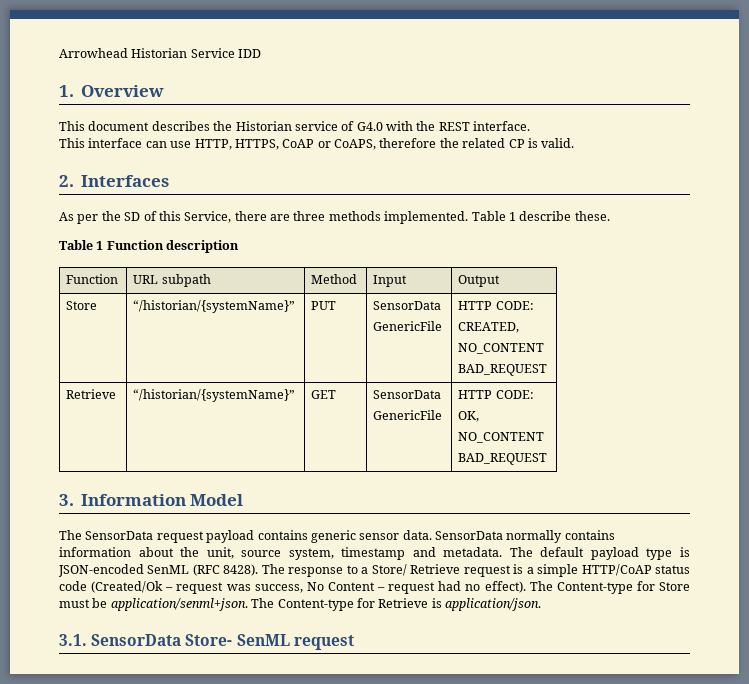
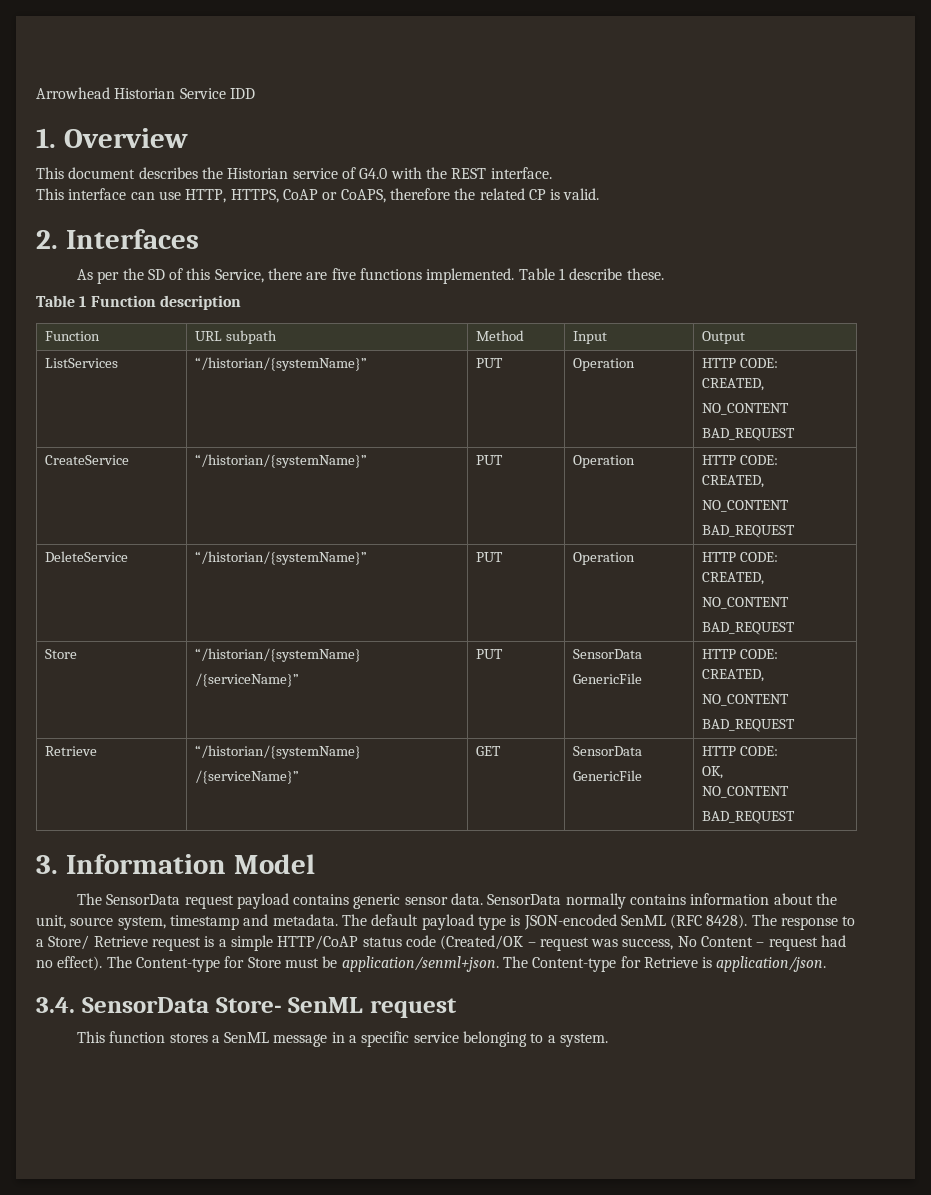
[293,211,381,221] three methods -> [331,268,423,280] five functions
(501, 281) none -> [44,358,118,368] [194,357,367,371] [475,358,503,368] [572,358,635,371] [701,358,778,368] [701,378,764,391] [701,403,789,415] [701,428,795,441] [44,455,129,465] [194,454,367,468] [475,455,503,465] [572,455,635,468] [701,455,778,465] [701,475,764,488] [701,500,789,512] [701,525,795,538] [44,551,128,562] [194,551,367,565] [475,552,503,562] [572,552,635,565] [701,552,778,562] [701,572,764,585] [701,597,789,609] [701,622,795,635] // ListServices | “/historian/{systemName}” | PUT | Operation | HTTP CODE: // CREATED, // NO_CONTENT // BAD_REQUEST // CreateService | “/historian/{systemName}” | PUT | Operation | HTTP CODE: // CREATED, // NO_CONTENT // BAD_REQUEST // DeleteService | “/historian/{systemName}” | PUT | Operation | HTTP CODE: // CREATED, // NO_CONTENT // BAD_REQUEST
[133,300,296,313] “/historian/{systemName}” -> [194,648,361,662] [194,673,299,687] “/historian/{systemName} // /{serviceName}”
[133,389,296,402] “/historian/{systemName}” -> [194,745,361,759] [194,770,299,784] “/historian/{systemName} // /{serviceName}”
[91,581,164,593] (Created/Ok -> [440,935,524,950] (Created/OK
[59,634,87,646] 3.1. -> [36,997,75,1013] 3.4.
(354, 642) none -> [76,1031,609,1047] // This function stores a SenML message in a specific service belonging to a system.

